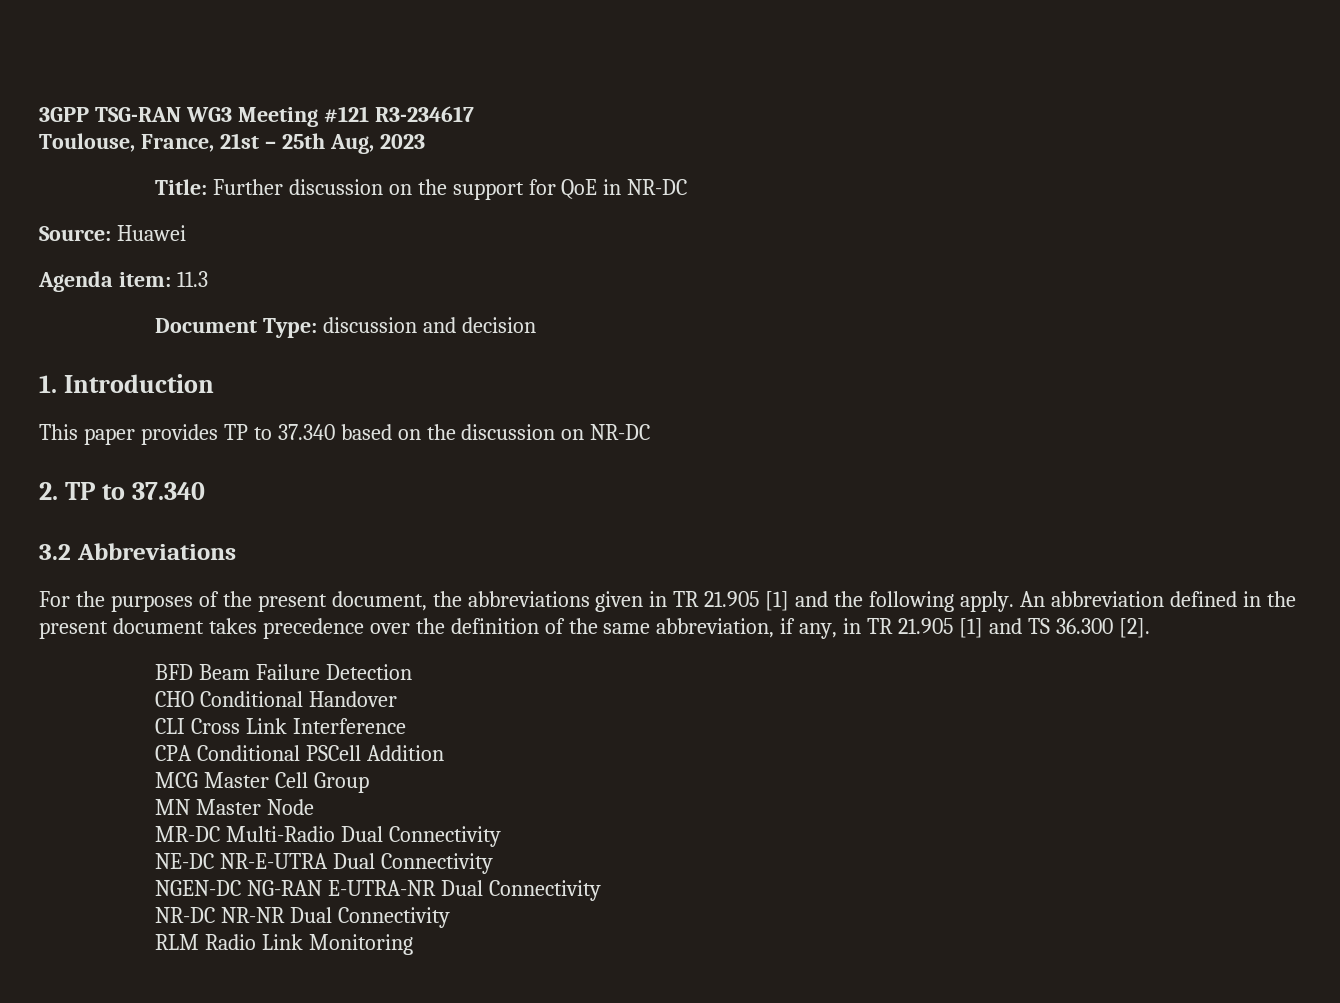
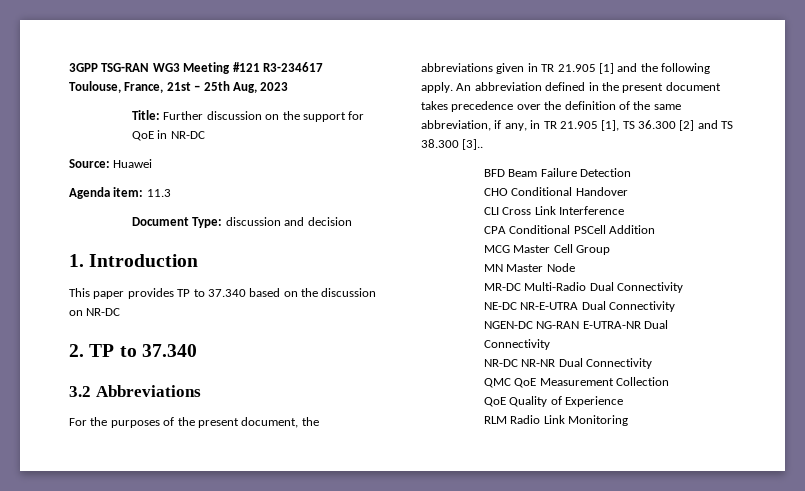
[959,618,1150,638] [1] and TS 36.300 [2]. -> [601,120,734,131] [421,139,484,150] [1], TS 36.300 [2] and TS 38.300 [3]..
(450, 917) none -> [484,377,670,388] [484,396,624,407] // QMC QoE Measurement Collection // QoE Quality of Experience

